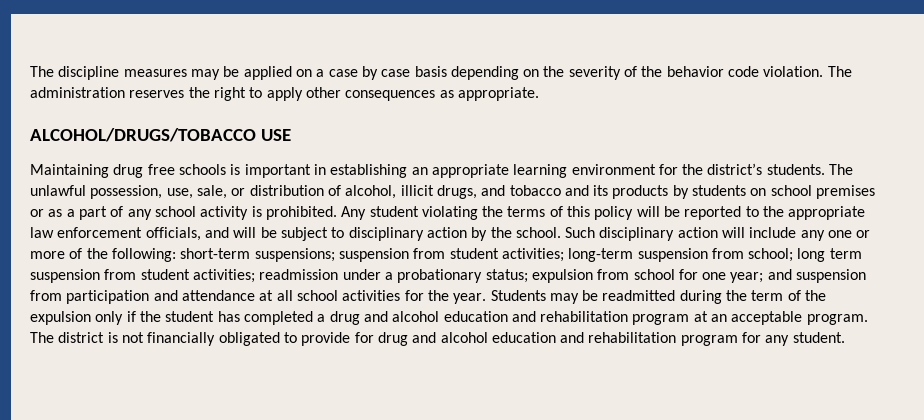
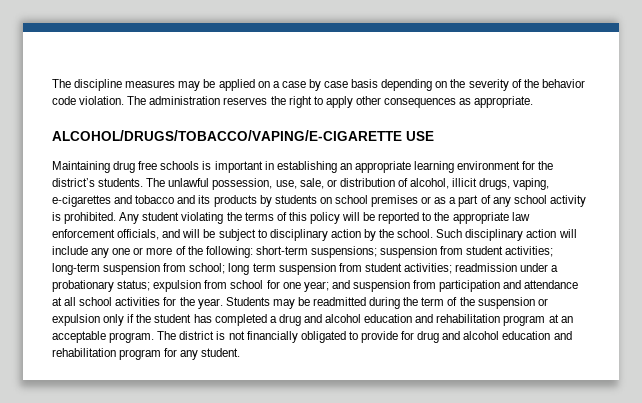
[30,128,256,142] ALCOHOL/DRUGS/TOBACCO -> [52,130,402,141] ALCOHOL/DRUGS/TOBACCO/VAPING/E-CIGARETTE
(477, 192) none -> [513,178,550,190] [52,195,111,207] vaping, e-cigarettes
(827, 295) none -> [477,297,548,309] suspension or

